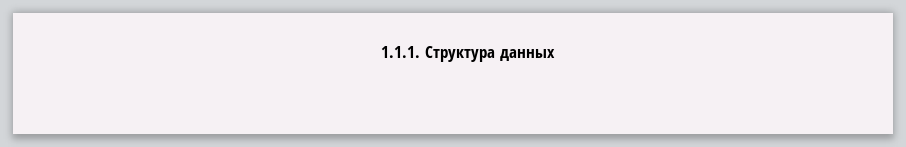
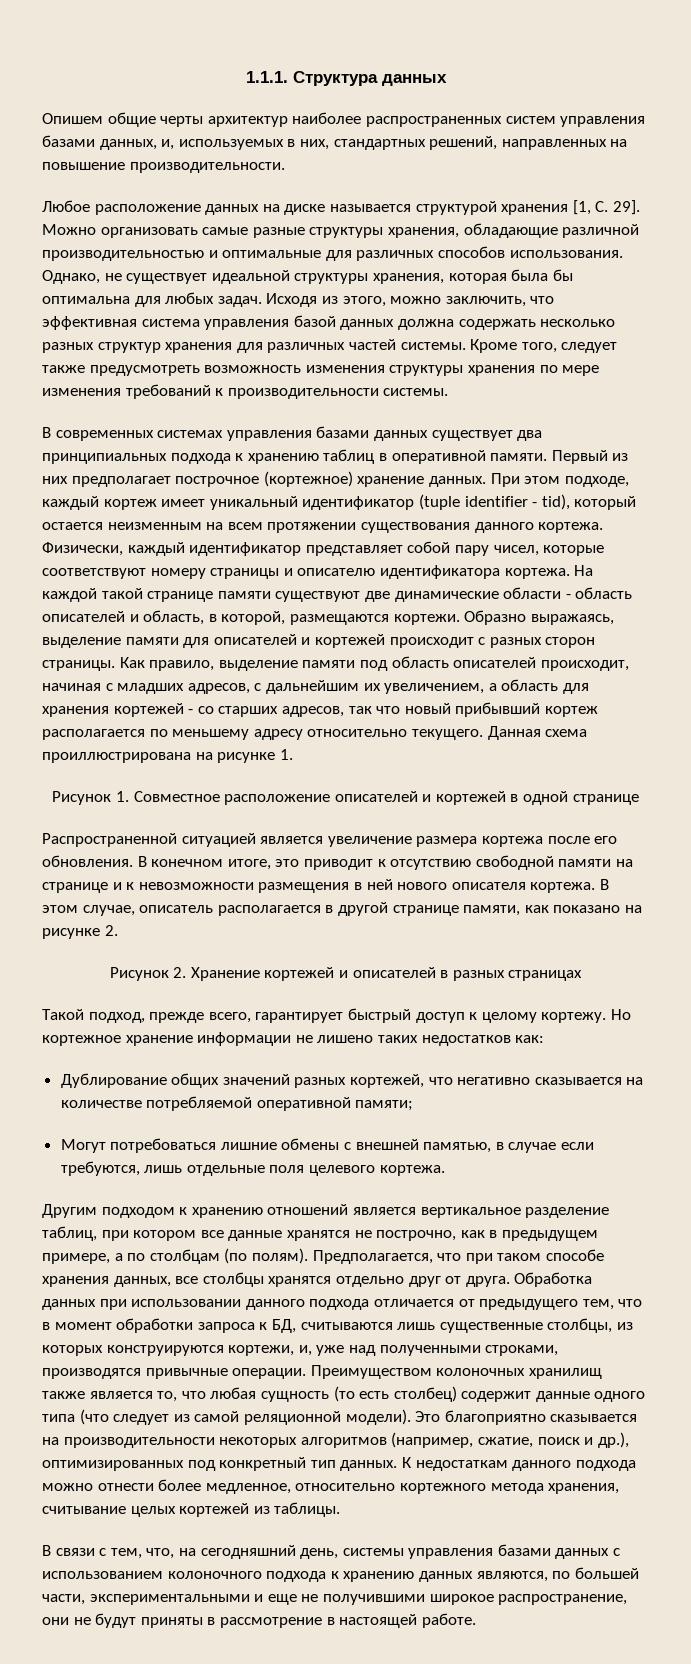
(555, 55) none -> [42,112,646,127] [42,135,628,150] [42,162,285,173] [42,200,640,215] [42,223,640,238] [42,246,623,261] [42,269,573,284] [42,292,555,307] [42,315,616,330] [42,339,618,353] [42,365,600,376] [42,384,449,399] [42,426,543,441] [42,449,629,464] [42,471,629,487] [42,494,637,510] [42,522,604,533] [42,541,605,556] [42,565,594,579] [42,587,633,602] [42,610,614,625] [42,634,596,648] [42,656,629,671] [42,679,589,694] [42,702,598,717] [42,726,588,740] [42,749,293,763] [52,791,639,805] [42,833,618,847] [42,855,633,870] [42,879,609,893] [42,902,642,916] [42,925,118,939] [109,967,583,981] [42,1008,631,1023] [42,1032,545,1046] [60,1073,644,1088] [60,1096,414,1111] [60,1138,595,1153] [60,1161,445,1176] [42,1204,610,1218] [42,1226,598,1241] [42,1248,604,1264] [42,1272,593,1287] [42,1299,643,1310] [42,1318,633,1333] [42,1345,559,1356] [42,1365,602,1379] [42,1386,646,1402] [42,1409,638,1425] [42,1432,629,1448] [42,1457,636,1471] [42,1479,620,1494] [42,1502,341,1517] [42,1544,621,1559] [42,1567,639,1582] [42,1594,628,1605] [42,1613,476,1628] // Опишем общие черты архитектур наиболее распространенных систем управления базами данных, и, используемых в них, стандартных решений, направленных на повышение производительности. // Любое расположение данных на диске называется структурой хранения [1, С. 29]. Можно организовать самые разные структуры хранения, обладающие различной производительностью и оптимальные для различных способов использования. Однако, не существует идеальной структуры хранения, которая была бы оптимальна для любых задач. Исходя из этого, можно заключить, что эффективная система управления базой данных должна содержать несколько разных структур хранения для различных частей системы. Кроме того, следует также предусмотреть возможность изменения структуры хранения по мере изменения требований к производительности системы. // В современных системах управления базами данных существует два принципиальных подхода к хранению таблиц в оперативной памяти. Первый из них предполагает построчное (кортежное) хранение данных. При этом подходе, каждый кортеж имеет уникальный идентификатор (tuple identifier - tid), который остается неизменным на всем протяжении существования данного кортежа. Физически, каждый идентификатор представляет собой пару чисел, которые соответствуют номеру страницы и описателю идентификатора кортежа. На каждой такой странице памяти существуют две динамические области - область описателей и область, в которой, размещаются кортежи. Образно выражаясь, выделение памяти для описателей и кортежей происходит с разных сторон страницы. Как правило, выделение памяти под область описателей происходит, начиная с младших адресов, с дальнейшим их увеличением, а область для хранения кортежей - со старших адресов, так что новый прибывший кортеж располагается по меньшему адресу относительно текущего. Данная схема проиллюстрирована на рисунке 1. // Рисунок 1. Совместное расположение описателей и кортежей в одной странице // Распространенной ситуацией является увеличение размера кортежа после его обновления. В конечном итоге, это приводит к отсутствию свободной памяти на странице и к невозможности размещения в ней нового описателя кортежа. В этом случае, описатель располагается в другой странице памяти, как показано на рисунке 2. // Рисунок 2. Хранение кортежей и описателей в разных страницах // Такой подход, прежде всего, гарантирует быстрый доступ к целому кортежу. Но кортежное хранение информации не лишено таких недостатков как: // Дублирование общих значений разных кортежей, что негативно сказывается на количестве потребляемой оперативной памяти; // Могут потребоваться лишние обмены с внешней памятью, в случае если требуются, лишь отдельные поля целевого кортежа. // Другим подходом к хранению отношений является вертикальное разделение таблиц, при котором все данные хранятся не построчно, как в предыдущем примере, а по столбцам (по полям). Предполагается, что при таком способе хранения данных, все столбцы хранятся отдельно друг от друга. Обработка данных при использовании данного подхода отличается от предыдущего тем, что в момент обработки запроса к БД, считываются лишь существенные столбцы, из которых конструируются кортежи, и, уже над полученными строками, производятся привычные операции. Преимуществом колоночных хранилищ также является то, что любая сущность (то есть столбец) содержит данные одного типа (что следует из самой реляционной модели). Это благоприятно сказывается на производительности некоторых алгоритмов (например, сжатие, поиск и др.), оптимизированных под конкретный тип данных. К недостаткам данного подхода можно отнести более медленное, относительно кортежного метода хранения, считывание целых кортежей из таблицы. // В связи с тем, что, на сегодняшний день, системы управления базами данных с использованием колоночного подхода к хранению данных являются, по большей части, экспериментальными и еще не получившими широкое распространение, они не будут приняты в рассмотрение в настоящей работе.

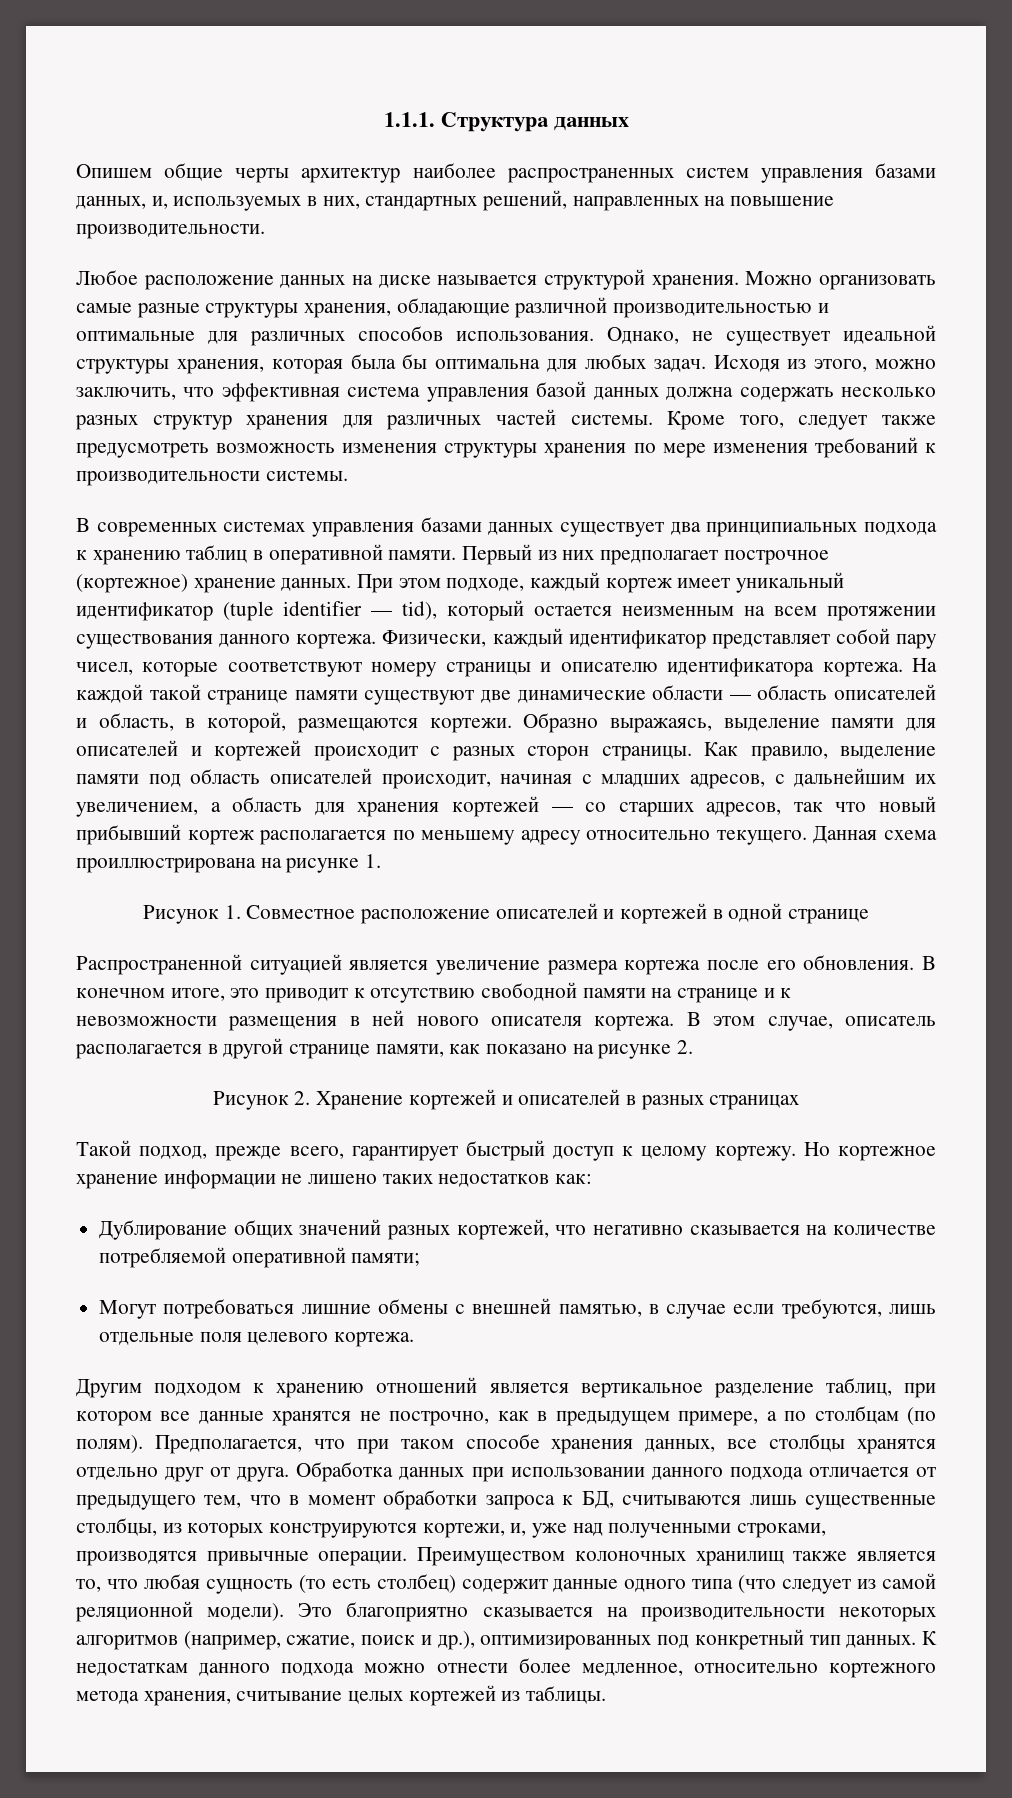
[501,200,640,215] хранения [1, С. 29]. -> [651,275,739,290] хранения.
[532,502,538,507] - -> [371,610,392,616] —
[565,594,571,599] - -> [729,694,751,700] —
[188,709,194,714] - -> [551,806,573,812] —
[42,1544,621,1559] [42,1567,639,1582] [42,1594,628,1605] [42,1613,476,1628] // В связи с тем, что, на сегодняшний день, системы управления базами данных с использованием колоночного подхода к хранению данных являются, по большей части, экспериментальными и еще не получившими широкое распространение, они не будут приняты в рассмотрение в настоящей работе. -> (607, 1695) none

